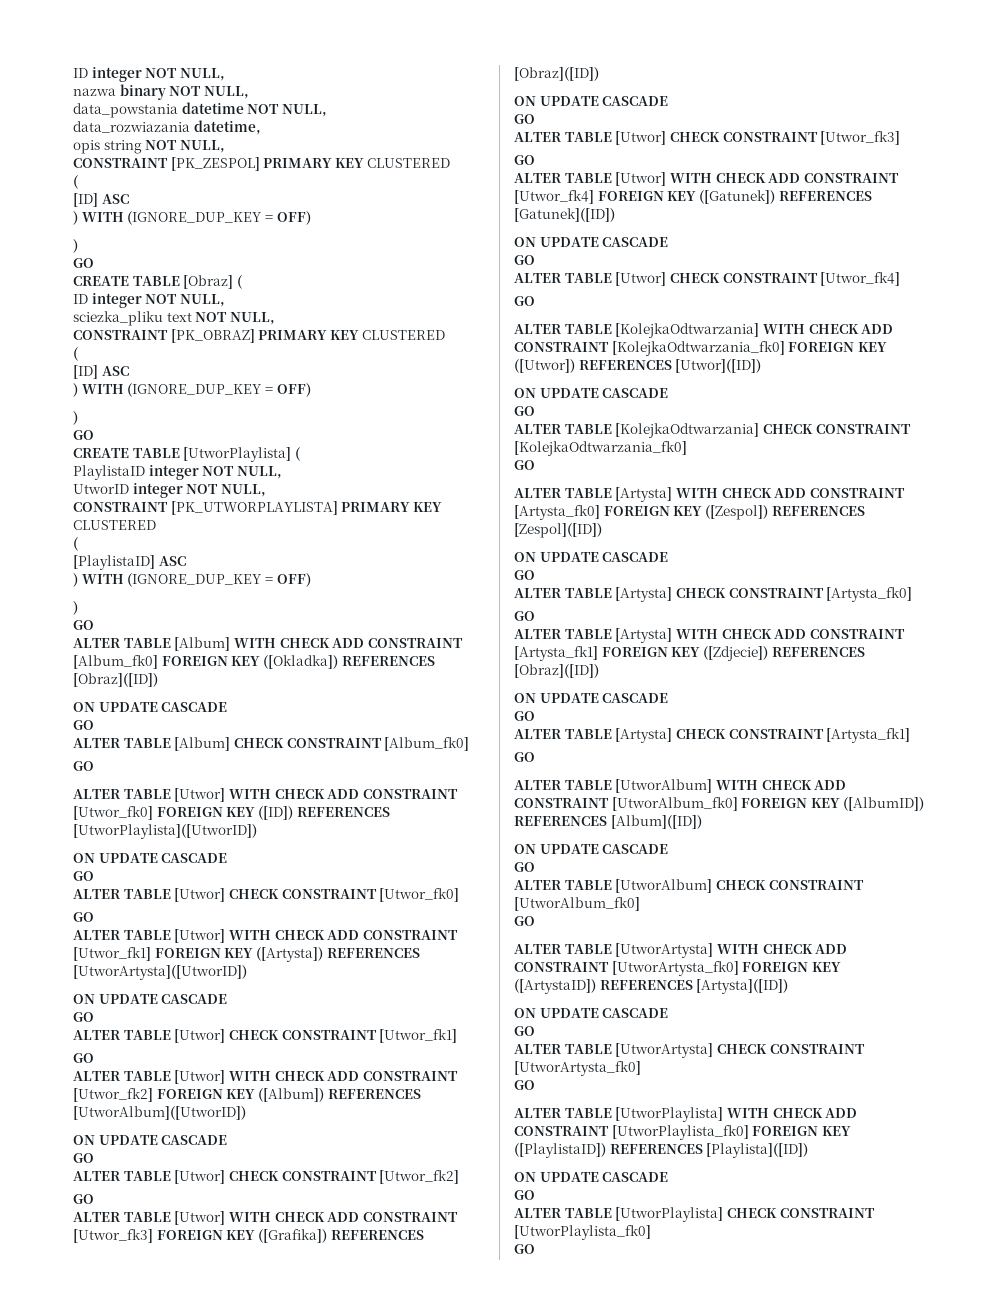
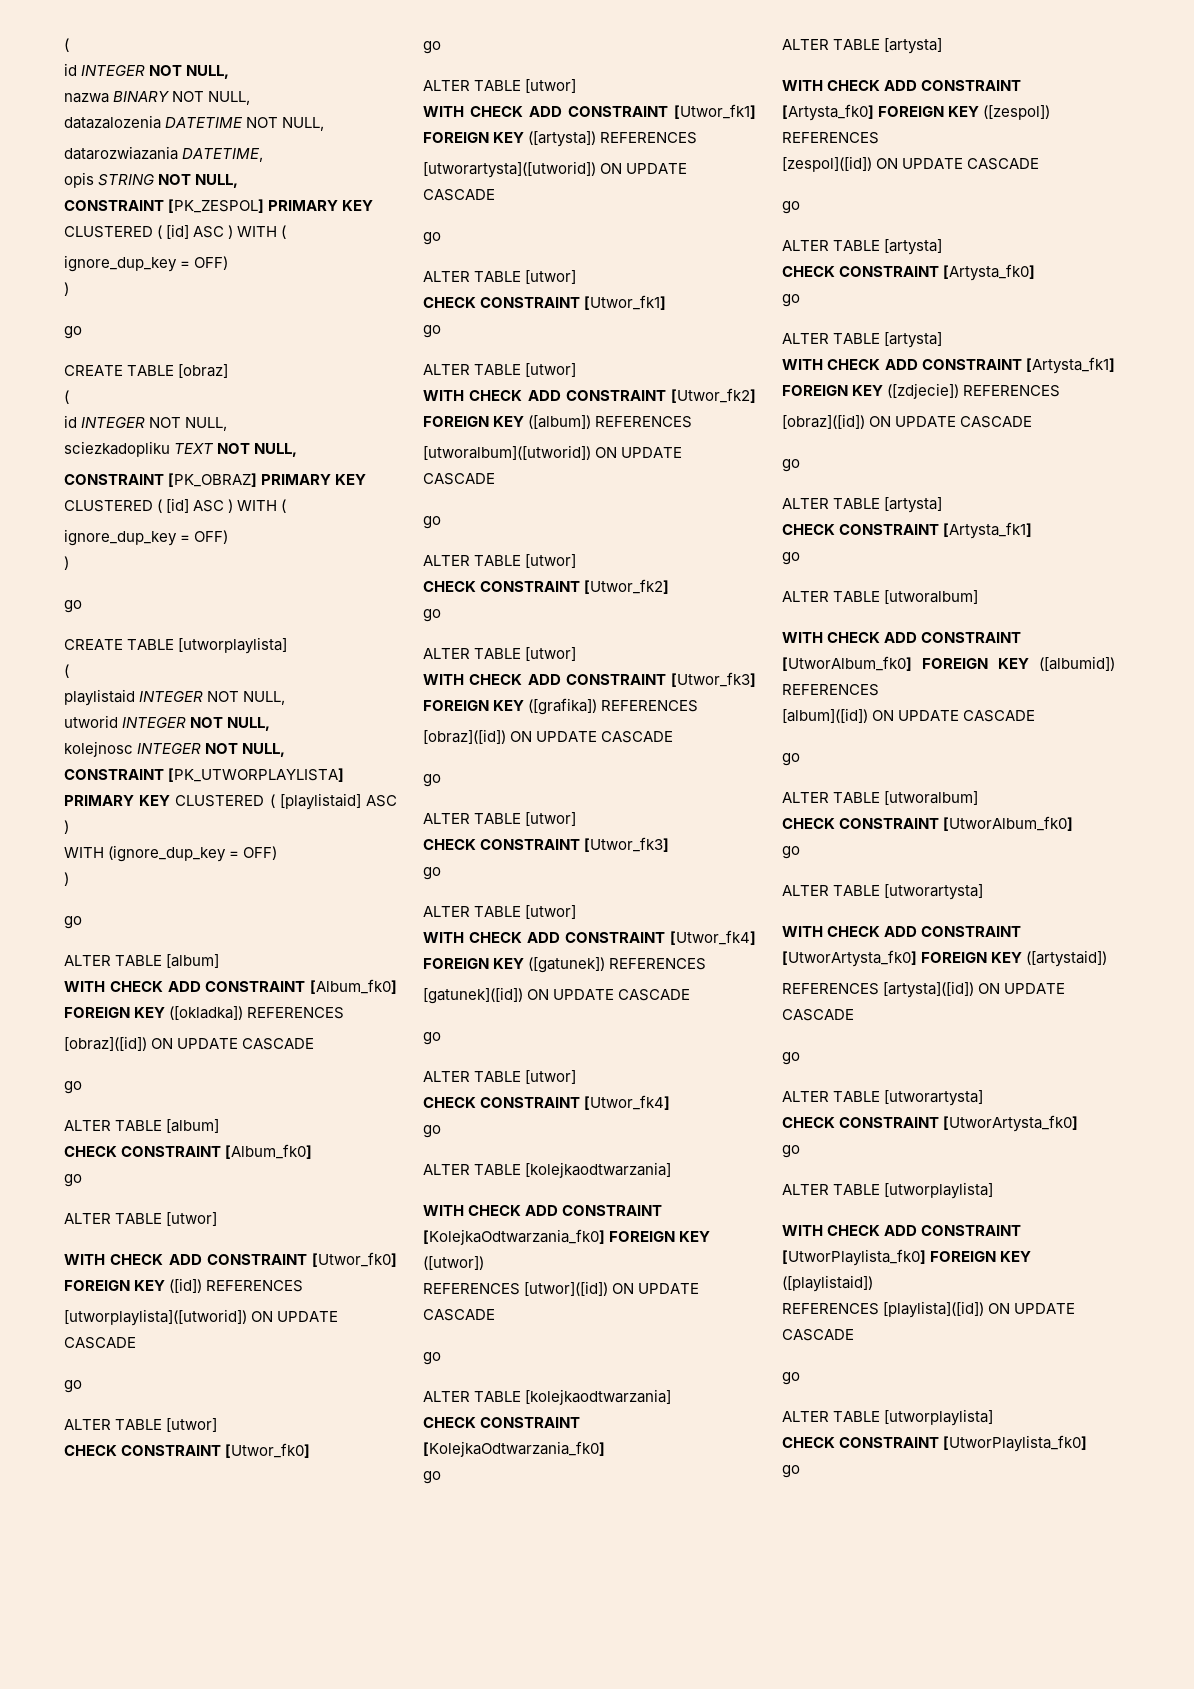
[73,67,142,82] ID integer -> [64,38,69,52] [64,63,146,76] ( // id INTEGER
[119,84,249,100] [73,102,327,118] [73,120,261,135] binary NOT NULL, // data_powstania datetime NOT NULL, // data_rozwiazania datetime, -> [113,91,251,105] [64,115,325,131] [64,146,264,162] BINARY NOT NULL, // datazalozenia DATETIME NOT NULL, // datarozwiazania DATETIME,
[103,140,142,154] string -> [98,174,155,186] STRING
[73,175,78,189] [73,193,129,207] [73,211,311,225] [73,239,78,253] [73,258,94,268] [73,275,242,289] [73,293,225,308] [73,311,192,326] // ( // [ID] ASC // ) WITH (IGNORE_DUP_KEY = OFF) // ) // GO // CREATE TABLE [Obraz] ( // ID integer NOT NULL, // sciezka_pliku text -> [157,224,287,239] [64,255,229,272] [64,282,69,296] [64,326,82,339] [64,364,229,378] [64,390,69,404] [64,415,228,431] [64,441,215,457] ( [id] ASC ) WITH ( // ignore_dup_key = OFF) // ) // go // CREATE TABLE [obraz] // ( // id INTEGER NOT NULL, // sciezkadopliku TEXT
[73,347,78,361] [73,365,129,379] [73,383,311,397] [73,411,78,425] [73,430,94,440] [73,447,300,462] [73,465,282,480] [73,483,183,498] // ( // [ID] ASC // ) WITH (IGNORE_DUP_KEY = OFF) // ) // GO // CREATE TABLE [UtworPlaylista] ( // PlaylistaID integer NOT NULL, // UtworID integer -> [157,498,287,513] [64,529,229,546] [64,556,69,570] [64,600,82,613] [64,637,288,654] [64,664,69,678] [64,689,286,706] [64,715,271,731] [64,741,202,757] ( [id] ASC ) WITH ( // ignore_dup_key = OFF) // ) // go // CREATE TABLE [utworplaylista] // ( // playlistaid INTEGER NOT NULL, // utworid INTEGER NOT NULL, // kolejnosc INTEGER
[73,537,78,551] [73,555,186,570] [73,573,311,587] [73,601,78,615] [73,620,94,630] [73,637,231,651] // ( // [PlaylistaID] ASC // ) WITH (IGNORE_DUP_KEY = OFF) // ) // GO // ALTER TABLE [Album] -> [269,793,397,810] [64,820,69,834] [64,845,278,862] [64,872,69,886] [64,916,82,929] [64,954,220,968] ( [playlistaid] ASC ) // WITH (ignore_dup_key = OFF) // ) // go // ALTER TABLE [album] //
[262,655,435,669] [73,673,158,687] [73,702,228,712] [73,720,94,730] [73,737,231,751] ([Okladka]) REFERENCES [Obraz]([ID]) // ON UPDATE CASCADE // GO // ALTER TABLE [Album] -> [169,1006,345,1020] [64,1036,315,1051] [64,1081,82,1094] [64,1119,220,1133] ([okladka]) REFERENCES // [obraz]([id]) ON UPDATE CASCADE // go // ALTER TABLE [album] //
[73,761,94,771] [73,788,226,802] GO // ALTER TABLE [Utwor] -> [64,1174,82,1187] [64,1212,218,1226] go // ALTER TABLE [utwor] //
[257,806,390,820] [73,824,257,839] [73,853,228,863] [73,871,94,881] [73,888,226,902] ([ID]) REFERENCES [UtworPlaylista]([UtworID]) // ON UPDATE CASCADE // GO // ALTER TABLE [Utwor] -> [169,1278,304,1293] [64,1309,339,1326] [64,1337,136,1349] [64,1380,82,1393] [64,1418,218,1432] ([id]) REFERENCES // [utworplaylista]([utworid]) ON UPDATE CASCADE // go // ALTER TABLE [utwor] //
[73,912,94,922] [73,929,226,943] GO // ALTER TABLE [Utwor] -> [423,41,441,54] [423,79,577,93] go // ALTER TABLE [utwor] //
[255,947,420,962] [73,965,247,980] [73,994,228,1004] [73,1012,94,1022] [73,1029,226,1043] ([Artysta]) REFERENCES [UtworArtysta]([UtworID]) // ON UPDATE CASCADE // GO // ALTER TABLE [Utwor] -> [528,131,698,147] [423,161,688,178] [423,189,495,201] [423,232,441,245] [423,270,577,284] ([artysta]) REFERENCES // [utworartysta]([utworid]) ON UPDATE CASCADE // go // ALTER TABLE [utwor] //
[73,1053,94,1063] [73,1070,226,1084] GO // ALTER TABLE [Utwor] -> [423,325,441,338] [423,363,577,377] go // ALTER TABLE [utwor] //
[257,1088,421,1102] [73,1106,246,1120] [73,1135,228,1145] [73,1153,94,1163] [73,1170,226,1184] ([Album]) REFERENCES [UtworAlbum]([UtworID]) // ON UPDATE CASCADE // GO // ALTER TABLE [Utwor] -> [528,415,693,429] [423,445,683,460] [423,473,495,485] [423,516,441,529] [423,554,577,568] ([album]) REFERENCES // [utworalbum]([utworid]) ON UPDATE CASCADE // go // ALTER TABLE [utwor] //
[73,1194,94,1204] [73,1211,226,1225] GO // ALTER TABLE [Utwor] -> [423,609,441,622] [423,647,577,661] go // ALTER TABLE [utwor] //
[257,1229,424,1243] [514,67,599,81] [514,96,669,106] [514,114,535,124] [514,131,667,145] ([Grafika]) REFERENCES [Obraz]([ID]) // ON UPDATE CASCADE // GO // ALTER TABLE [Utwor] -> [528,698,699,715] [423,729,674,744] [423,774,441,787] [423,812,577,826] ([grafika]) REFERENCES // [obraz]([id]) ON UPDATE CASCADE // go // ALTER TABLE [utwor] //
[514,155,535,165] [514,172,667,186] GO // ALTER TABLE [Utwor] -> [423,867,441,880] [423,905,577,919] go // ALTER TABLE [utwor] //
[698,190,872,204] [514,208,615,222] [514,237,669,247] [514,255,535,265] [514,272,667,286] ([Gatunek]) REFERENCES [Gatunek]([ID]) // ON UPDATE CASCADE // GO // ALTER TABLE [Utwor] -> [528,957,707,973] [423,987,691,1004] [423,1032,441,1045] [423,1070,577,1084] ([gatunek]) REFERENCES // [gatunek]([id]) ON UPDATE CASCADE // go // ALTER TABLE [utwor] //
[514,296,535,306] [514,323,760,338] GO // ALTER TABLE [KolejkaOdtwarzania] -> [423,1125,441,1138] [423,1162,672,1178] go // ALTER TABLE [kolejkaodtwarzania] //
[514,359,762,373] [514,388,669,398] [514,406,535,416] [514,423,760,438] ([Utwor]) REFERENCES [Utwor]([ID]) // ON UPDATE CASCADE // GO // ALTER TABLE [KolejkaOdtwarzania] -> [423,1256,484,1270] [423,1281,700,1296] [423,1309,495,1321] [423,1352,441,1365] [423,1389,672,1405] ([utwor]) // REFERENCES [utwor]([id]) ON UPDATE CASCADE // go // ALTER TABLE [kolejkaodtwarzania] //
[514,460,535,470] [514,487,673,502] GO // ALTER TABLE [Artysta] -> [423,1471,441,1484] [782,38,943,54] go // ALTER TABLE [artysta] //
[704,505,865,520] [514,523,602,538] [514,552,669,562] [514,570,535,580] [514,587,673,602] ([Zespol]) REFERENCES [Zespol]([ID]) // ON UPDATE CASCADE // GO // ALTER TABLE [Artysta] -> [983,105,1051,120] [782,132,879,144] [782,156,1040,172] [782,201,800,214] [782,239,943,255] ([zespol]) REFERENCES // [zespol]([id]) ON UPDATE CASCADE // go // ALTER TABLE [artysta] //
[514,611,535,621] [514,628,673,643] GO // ALTER TABLE [Artysta] -> [782,294,800,307] [782,332,943,348] go // ALTER TABLE [artysta] //
[702,646,865,661] [514,664,599,678] [514,693,669,703] [514,711,535,721] [514,728,673,743] ([Zdjecie]) REFERENCES [Obraz]([ID]) // ON UPDATE CASCADE // GO // ALTER TABLE [Artysta] -> [887,383,1061,399] [782,414,1033,429] [782,459,800,472] [782,497,943,513] ([zdjecie]) REFERENCES // [obraz]([id]) ON UPDATE CASCADE // go // ALTER TABLE [artysta] //
[514,752,535,762] [514,779,713,793] GO // ALTER TABLE [UtworAlbum] -> [782,552,800,565] [782,590,979,604] go // ALTER TABLE [utworalbum] //
[842,797,924,811] [514,815,702,829] [514,844,669,854] [514,862,535,872] [514,879,713,893] ([AlbumID]) REFERENCES [Album]([ID]) // ON UPDATE CASCADE // GO // ALTER TABLE [UtworAlbum] -> [1039,656,1115,671] [782,684,879,696] [782,708,1036,723] [782,753,800,766] [782,791,979,805] ([albumid]) REFERENCES // [album]([id]) ON UPDATE CASCADE // go // ALTER TABLE [utworalbum] //
[514,916,535,926] [514,943,714,958] GO // ALTER TABLE [UtworArtysta] -> [782,846,800,859] [782,884,984,900] go // ALTER TABLE [utworartysta] //
[514,979,789,994] [514,1008,669,1018] [514,1026,535,1036] [514,1043,714,1058] ([ArtystaID]) REFERENCES [Artysta]([ID]) // ON UPDATE CASCADE // GO // ALTER TABLE [UtworArtysta] -> [1026,950,1108,967] [782,981,1066,998] [782,1009,854,1021] [782,1052,800,1065] [782,1090,984,1106] ([artystaid]) // REFERENCES [artysta]([id]) ON UPDATE CASCADE // go // ALTER TABLE [utworartysta] //
[514,1080,535,1090] [514,1107,724,1122] GO // ALTER TABLE [UtworPlaylista] -> [782,1145,800,1158] [782,1182,994,1199] go // ALTER TABLE [utworplaylista] //
[514,1143,809,1158] [514,1172,669,1182] [514,1190,535,1200] [514,1207,724,1222] ([PlaylistaID]) REFERENCES [Playlista]([ID]) // ON UPDATE CASCADE // GO // ALTER TABLE [UtworPlaylista] -> [782,1275,873,1292] [782,1301,1076,1318] [782,1329,854,1341] [782,1372,800,1385] [782,1409,994,1426] ([playlistaid]) // REFERENCES [playlista]([id]) ON UPDATE CASCADE // go // ALTER TABLE [utworplaylista] //
[514,1244,535,1254] GO -> [782,1465,800,1478] go

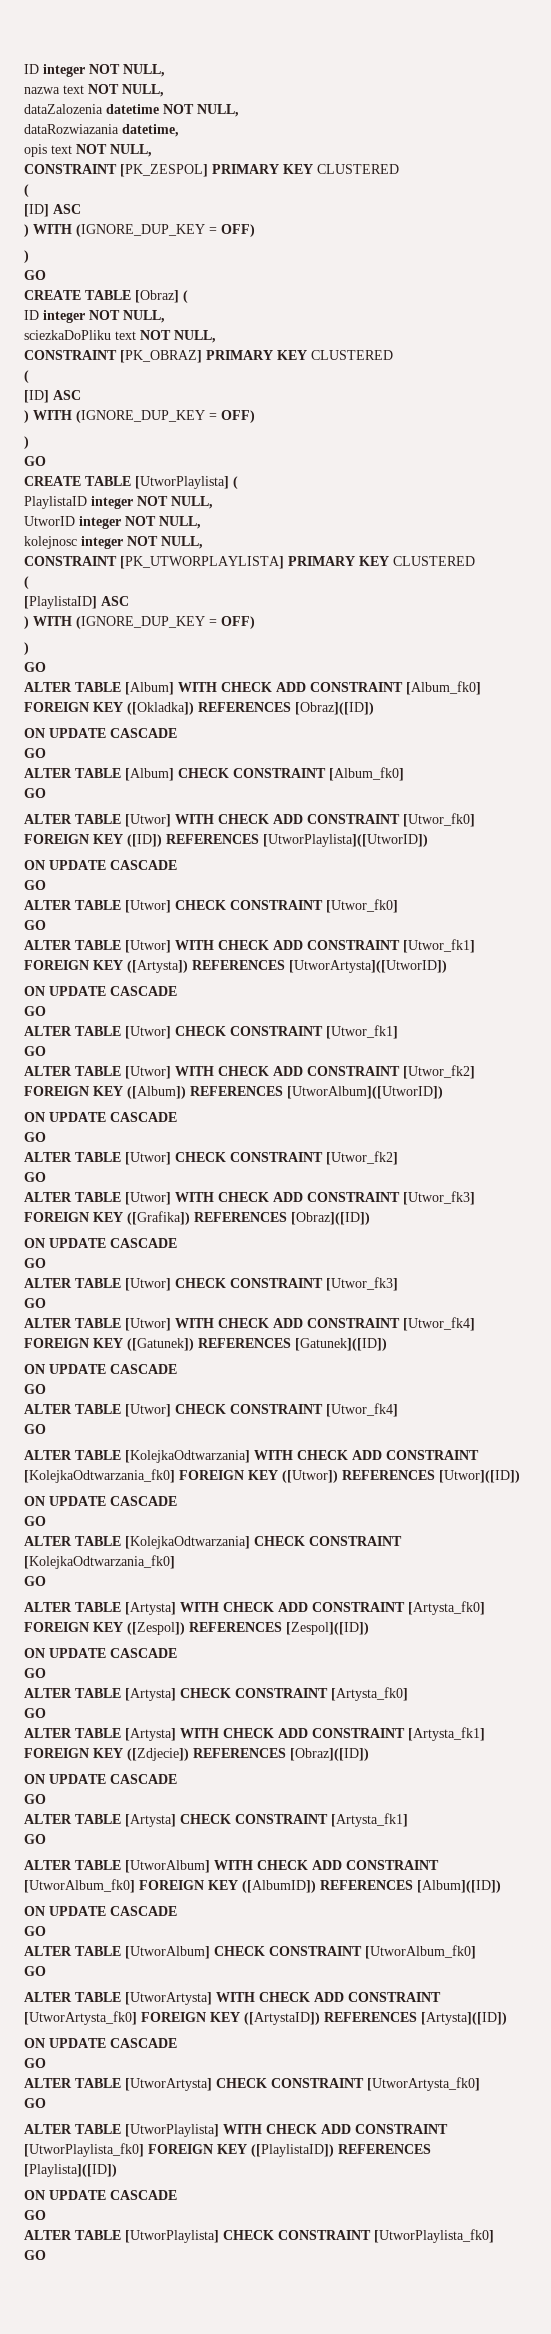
[64,38,69,52] [64,63,146,76] ( // id INTEGER -> [24,64,85,77] ID integer
[113,91,251,105] [64,115,325,131] [64,146,264,162] BINARY NOT NULL, // datazalozenia DATETIME NOT NULL, // datarozwiazania DATETIME, -> [63,84,164,97] [24,104,239,117] [24,124,179,137] text NOT NULL, // dataZalozenia datetime NOT NULL, // dataRozwiazania datetime,
[98,174,155,186] STRING -> [51,145,72,154] text
[157,224,287,239] [64,255,229,272] [64,282,69,296] [64,326,82,339] [64,364,229,378] [64,390,69,404] [64,415,228,431] [64,441,215,457] ( [id] ASC ) WITH ( // ignore_dup_key = OFF) // ) // go // CREATE TABLE [obraz] // ( // id INTEGER NOT NULL, // sciezkadopliku TEXT -> [24,184,29,197] [24,204,81,217] [24,224,255,237] [24,250,29,263] [24,270,46,280] [24,290,188,303] [24,310,165,323] [24,330,136,340] // ( // [ID] ASC // ) WITH (IGNORE_DUP_KEY = OFF) // ) // GO // CREATE TABLE [Obraz] ( // ID integer NOT NULL, // sciezkaDoPliku text
[157,498,287,513] [64,529,229,546] [64,556,69,570] [64,600,82,613] [64,637,288,654] [64,664,69,678] [64,689,286,706] [64,715,187,728] ( [id] ASC ) WITH ( // ignore_dup_key = OFF) // ) // go // CREATE TABLE [utworplaylista] // ( // playlistaid INTEGER NOT NULL, // utworid INTEGER -> [24,370,29,383] [24,390,81,403] [24,410,255,423] [24,436,29,449] [24,456,46,466] [24,476,238,489] [24,496,213,509] [24,516,121,529] // ( // [ID] ASC // ) WITH (IGNORE_DUP_KEY = OFF) // ) // GO // CREATE TABLE [UtworPlaylista] ( // PlaylistaID integer NOT NULL, // UtworID integer
[137,743,202,754] INTEGER -> [81,536,123,549] integer
[269,793,397,810] [64,820,69,834] [64,845,278,862] [64,872,69,886] [64,916,82,929] [64,954,220,968] ( [playlistaid] ASC ) // WITH (ignore_dup_key = OFF) // ) // go // ALTER TABLE [album] // -> [24,576,29,589] [24,596,129,609] [24,616,255,629] [24,642,29,655] [24,662,46,672] [24,682,174,695] // ( // [PlaylistaID] ASC // ) WITH (IGNORE_DUP_KEY = OFF) // ) // GO // ALTER TABLE [Album]
[169,1006,345,1020] [64,1036,315,1051] [64,1081,82,1094] [64,1119,220,1133] ([okladka]) REFERENCES // [obraz]([id]) ON UPDATE CASCADE // go // ALTER TABLE [album] // -> [127,702,374,715] [24,728,177,738] [24,748,46,758] [24,768,174,781] ([Okladka]) REFERENCES [Obraz]([ID]) // ON UPDATE CASCADE // GO // ALTER TABLE [Album]
[64,1174,82,1187] [64,1212,218,1226] go // ALTER TABLE [utwor] // -> [24,788,46,798] [24,814,171,827] GO // ALTER TABLE [Utwor]
[169,1278,304,1293] [64,1309,339,1326] [64,1337,136,1349] [64,1380,82,1393] [64,1418,218,1432] ([id]) REFERENCES // [utworplaylista]([utworid]) ON UPDATE CASCADE // go // ALTER TABLE [utwor] // -> [127,834,428,847] [24,860,177,870] [24,880,46,890] [24,900,171,913] ([ID]) REFERENCES [UtworPlaylista]([UtworID]) // ON UPDATE CASCADE // GO // ALTER TABLE [Utwor]
[423,41,441,54] [423,79,577,93] go // ALTER TABLE [utwor] // -> [24,920,46,930] [24,940,171,953] GO // ALTER TABLE [Utwor]
[528,131,698,147] [423,161,688,178] [423,189,495,201] [423,232,441,245] [423,270,577,284] ([artysta]) REFERENCES // [utworartysta]([utworid]) ON UPDATE CASCADE // go // ALTER TABLE [utwor] // -> [127,960,447,973] [24,986,177,996] [24,1006,46,1016] [24,1026,171,1039] ([Artysta]) REFERENCES [UtworArtysta]([UtworID]) // ON UPDATE CASCADE // GO // ALTER TABLE [Utwor]
[423,325,441,338] [423,363,577,377] go // ALTER TABLE [utwor] // -> [24,1046,46,1056] [24,1066,171,1079] GO // ALTER TABLE [Utwor]
[528,415,693,429] [423,445,683,460] [423,473,495,485] [423,516,441,529] [423,554,577,568] ([album]) REFERENCES // [utworalbum]([utworid]) ON UPDATE CASCADE // go // ALTER TABLE [utwor] // -> [127,1086,443,1099] [24,1112,177,1122] [24,1132,46,1142] [24,1152,171,1165] ([Album]) REFERENCES [UtworAlbum]([UtworID]) // ON UPDATE CASCADE // GO // ALTER TABLE [Utwor]
[423,609,441,622] [423,647,577,661] go // ALTER TABLE [utwor] // -> [24,1172,46,1182] [24,1192,171,1205] GO // ALTER TABLE [Utwor]
[528,698,699,715] [423,729,674,744] [423,774,441,787] [423,812,577,826] ([grafika]) REFERENCES // [obraz]([id]) ON UPDATE CASCADE // go // ALTER TABLE [utwor] // -> [127,1211,370,1225] [24,1238,177,1248] [24,1258,46,1268] [24,1278,171,1291] ([Grafika]) REFERENCES [Obraz]([ID]) // ON UPDATE CASCADE // GO // ALTER TABLE [Utwor]
[423,867,441,880] [423,905,577,919] go // ALTER TABLE [utwor] // -> [24,1298,46,1308] [24,1318,171,1331] GO // ALTER TABLE [Utwor]
[528,957,707,973] [423,987,691,1004] [423,1032,441,1045] [423,1070,577,1084] ([gatunek]) REFERENCES // [gatunek]([id]) ON UPDATE CASCADE // go // ALTER TABLE [utwor] // -> [127,1338,387,1351] [24,1364,177,1374] [24,1384,46,1394] [24,1404,171,1417] ([Gatunek]) REFERENCES [Gatunek]([ID]) // ON UPDATE CASCADE // GO // ALTER TABLE [Utwor]
[423,1125,441,1138] [423,1162,672,1178] go // ALTER TABLE [kolejkaodtwarzania] // -> [24,1424,46,1434] [24,1450,250,1463] GO // ALTER TABLE [KolejkaOdtwarzania]
[423,1256,484,1270] [423,1281,700,1296] [423,1309,495,1321] [423,1352,441,1365] [423,1389,672,1405] ([utwor]) // REFERENCES [utwor]([id]) ON UPDATE CASCADE // go // ALTER TABLE [kolejkaodtwarzania] // -> [282,1470,520,1483] [24,1496,177,1506] [24,1516,46,1526] [24,1536,250,1549] ([Utwor]) REFERENCES [Utwor]([ID]) // ON UPDATE CASCADE // GO // ALTER TABLE [KolejkaOdtwarzania]
[423,1471,441,1484] [782,38,943,54] go // ALTER TABLE [artysta] // -> [24,1576,46,1586] [24,1602,176,1615] GO // ALTER TABLE [Artysta]
[983,105,1051,120] [782,132,879,144] [782,156,1040,172] [782,201,800,214] [782,239,943,255] ([zespol]) REFERENCES // [zespol]([id]) ON UPDATE CASCADE // go // ALTER TABLE [artysta] // -> [127,1622,369,1635] [24,1648,177,1658] [24,1668,46,1678] [24,1688,176,1701] ([Zespol]) REFERENCES [Zespol]([ID]) // ON UPDATE CASCADE // GO // ALTER TABLE [Artysta]
[782,294,800,307] [782,332,943,348] go // ALTER TABLE [artysta] // -> [24,1708,46,1718] [24,1728,176,1741] GO // ALTER TABLE [Artysta]
[887,383,1061,399] [782,414,1033,429] [782,459,800,472] [782,497,943,513] ([zdjecie]) REFERENCES // [obraz]([id]) ON UPDATE CASCADE // go // ALTER TABLE [artysta] // -> [127,1748,369,1761] [24,1774,177,1784] [24,1794,46,1804] [24,1814,176,1827] ([Zdjecie]) REFERENCES [Obraz]([ID]) // ON UPDATE CASCADE // GO // ALTER TABLE [Artysta]
[782,552,800,565] [782,590,979,604] go // ALTER TABLE [utworalbum] // -> [24,1834,46,1844] [24,1860,210,1873] GO // ALTER TABLE [UtworAlbum]
[1039,656,1115,671] [782,684,879,696] [782,708,1036,723] [782,753,800,766] [782,791,979,805] ([albumid]) REFERENCES // [album]([id]) ON UPDATE CASCADE // go // ALTER TABLE [utworalbum] // -> [242,1880,501,1893] [24,1906,177,1916] [24,1926,46,1936] [24,1946,210,1959] ([AlbumID]) REFERENCES [Album]([ID]) // ON UPDATE CASCADE // GO // ALTER TABLE [UtworAlbum]
[782,846,800,859] [782,884,984,900] go // ALTER TABLE [utworartysta] // -> [24,1966,46,1976] [24,1992,212,2005] GO // ALTER TABLE [UtworArtysta]
[1026,950,1108,967] [782,981,1066,998] [782,1009,854,1021] [782,1052,800,1065] [782,1090,984,1106] ([artystaid]) // REFERENCES [artysta]([id]) ON UPDATE CASCADE // go // ALTER TABLE [utworartysta] // -> [244,2012,507,2025] [24,2038,177,2048] [24,2058,46,2068] [24,2078,212,2091] ([ArtystaID]) REFERENCES [Artysta]([ID]) // ON UPDATE CASCADE // GO // ALTER TABLE [UtworArtysta]
[782,1145,800,1158] [782,1182,994,1199] go // ALTER TABLE [utworplaylista] // -> [24,2098,46,2108] [24,2124,219,2137] GO // ALTER TABLE [UtworPlaylista]
[782,1275,873,1292] [782,1301,1076,1318] [782,1329,854,1341] [782,1372,800,1385] [782,1409,994,1426] ([playlistaid]) // REFERENCES [playlista]([id]) ON UPDATE CASCADE // go // ALTER TABLE [utworplaylista] // -> [251,2144,431,2157] [24,2164,117,2177] [24,2190,177,2200] [24,2210,46,2220] [24,2230,219,2243] ([PlaylistaID]) REFERENCES [Playlista]([ID]) // ON UPDATE CASCADE // GO // ALTER TABLE [UtworPlaylista]
[782,1465,800,1478] go -> [24,2250,46,2260] GO

